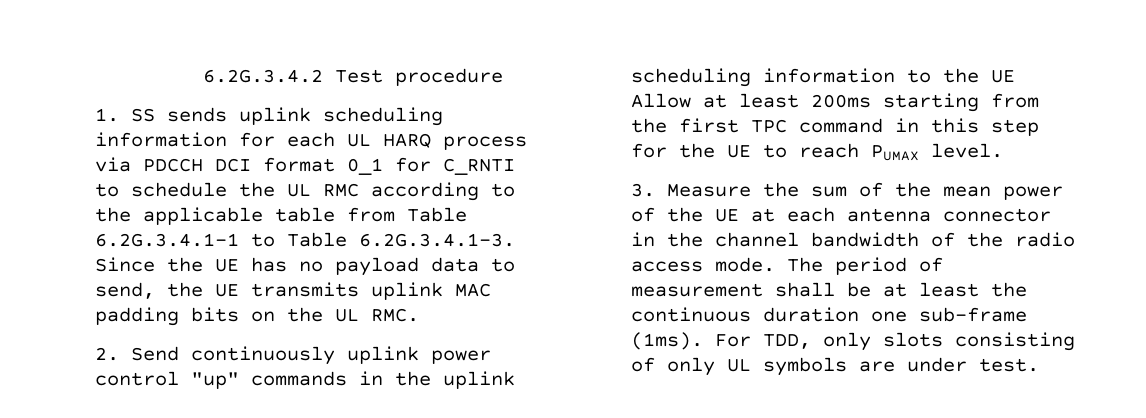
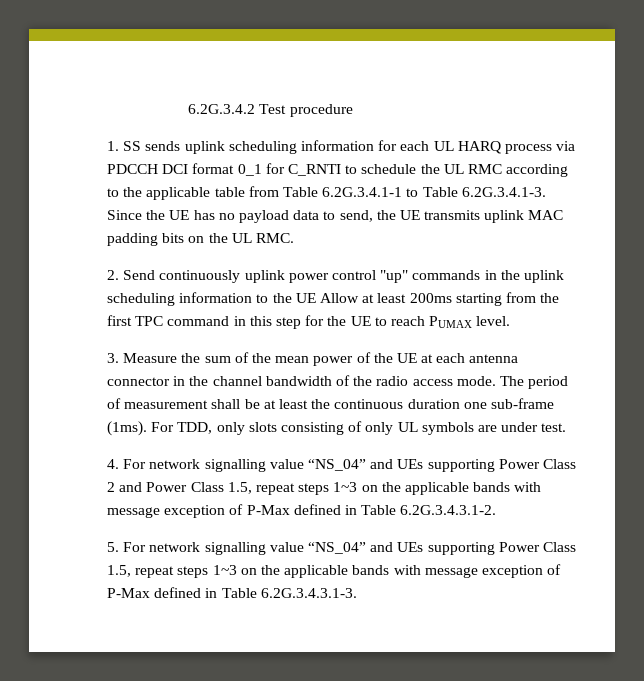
(1039, 365) none -> [107,459,576,472] [107,482,542,495] [107,504,497,518] [107,542,576,555] [107,564,562,578] [107,587,357,598] // 4. For network signalling value “NS_04” and UEs supporting Power Class 2 and Power Class 1.5, repeat steps 1~3 on the applicable bands with message exception of P-Max defined in Table 6.2G.3.4.3.1-2. // 5. For network signalling value “NS_04” and UEs supporting Power Class 1.5, repeat steps 1~3 on the applicable bands with message exception of P-Max defined in Table 6.2G.3.4.3.1-3.

